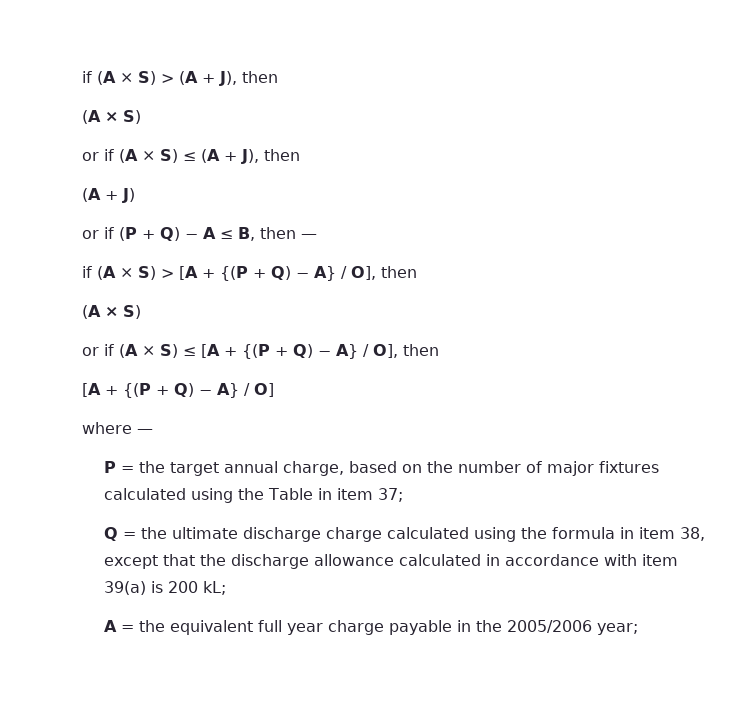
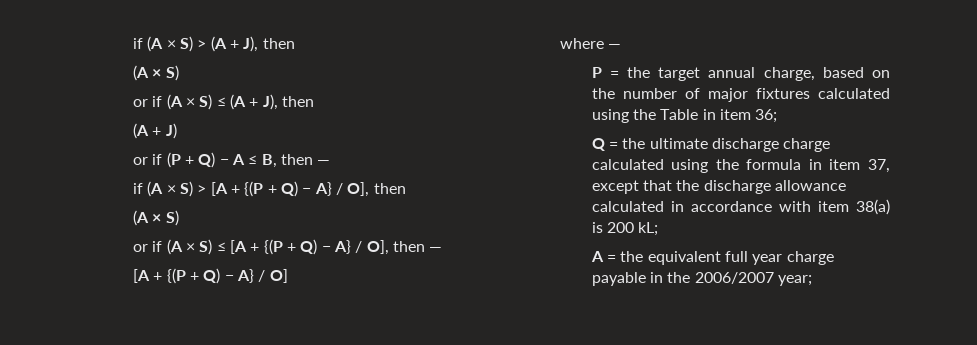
(440, 350) none -> [429,247,443,252] —
[378,488,404,502] 37; -> [755,109,778,123] 36;
[680,527,706,541] 38, -> [868,159,890,173] 37,
[104,581,147,595] 39(a) -> [856,199,890,215] 38(a)
[507,620,593,633] 2005/2006 -> [694,272,774,284] 2006/2007

